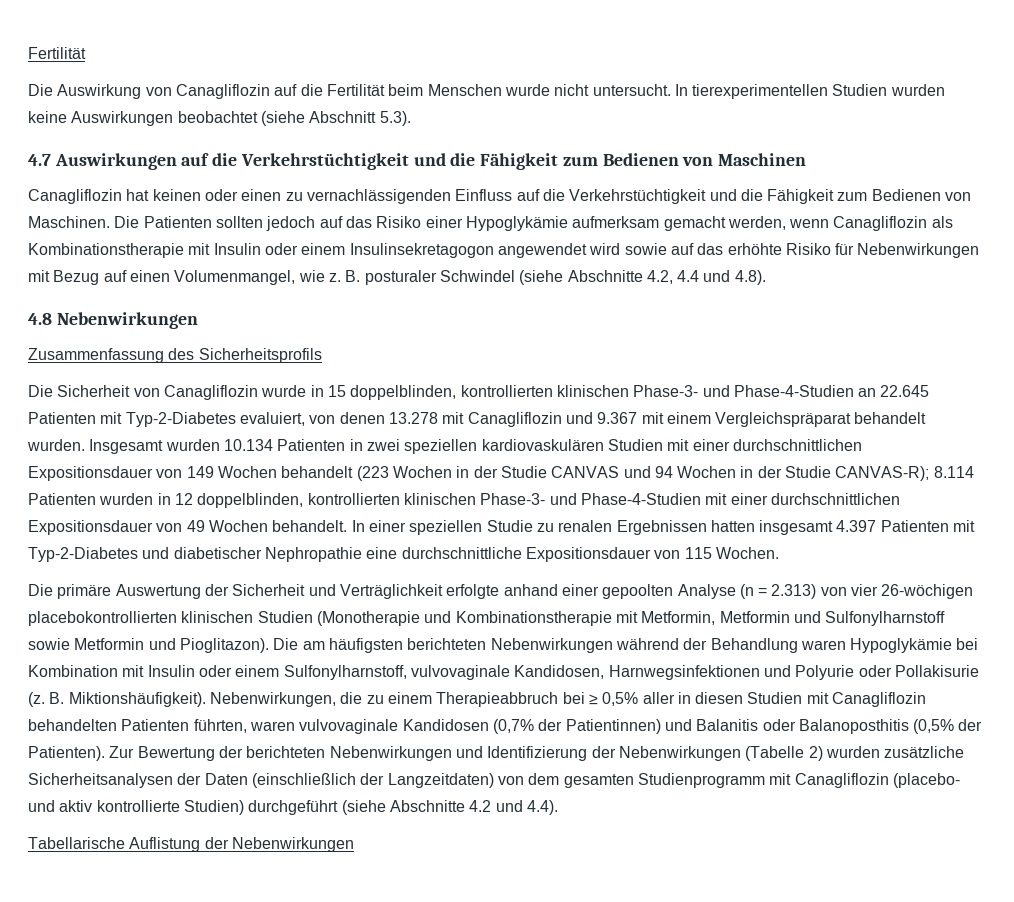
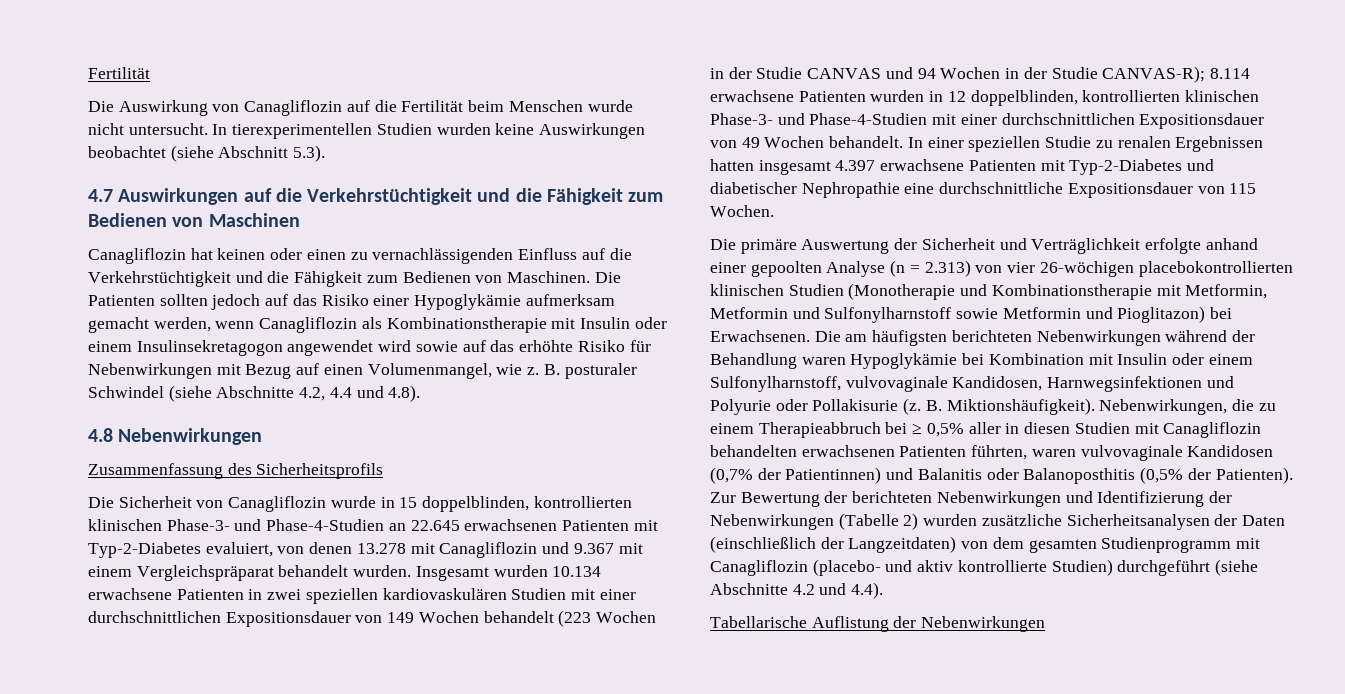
(930, 391) none -> [464,519,558,531] erwachsenen
(273, 445) none -> [88,588,172,600] erwachsene
(974, 472) none -> [710,90,794,102] erwachsene
(877, 526) none -> [880,159,965,171] erwachsene
[179,638,269,653] Pioglitazon). -> [1117,306,1233,323] [710,330,810,342] Pioglitazon) bei Erwachsenen.
(117, 725) none -> [801,445,895,457] erwachsenen

